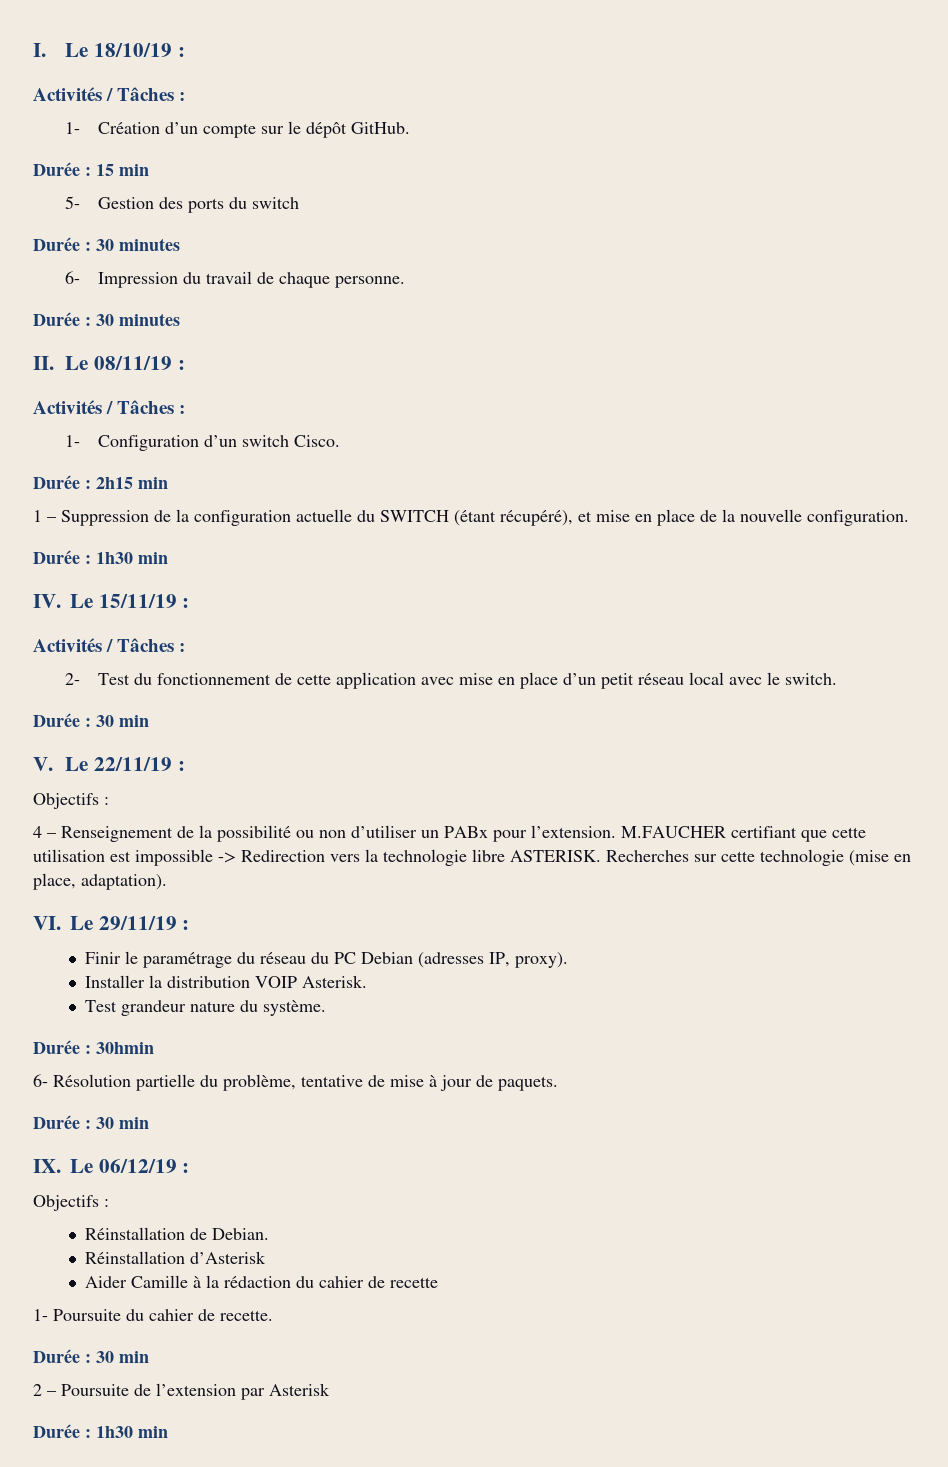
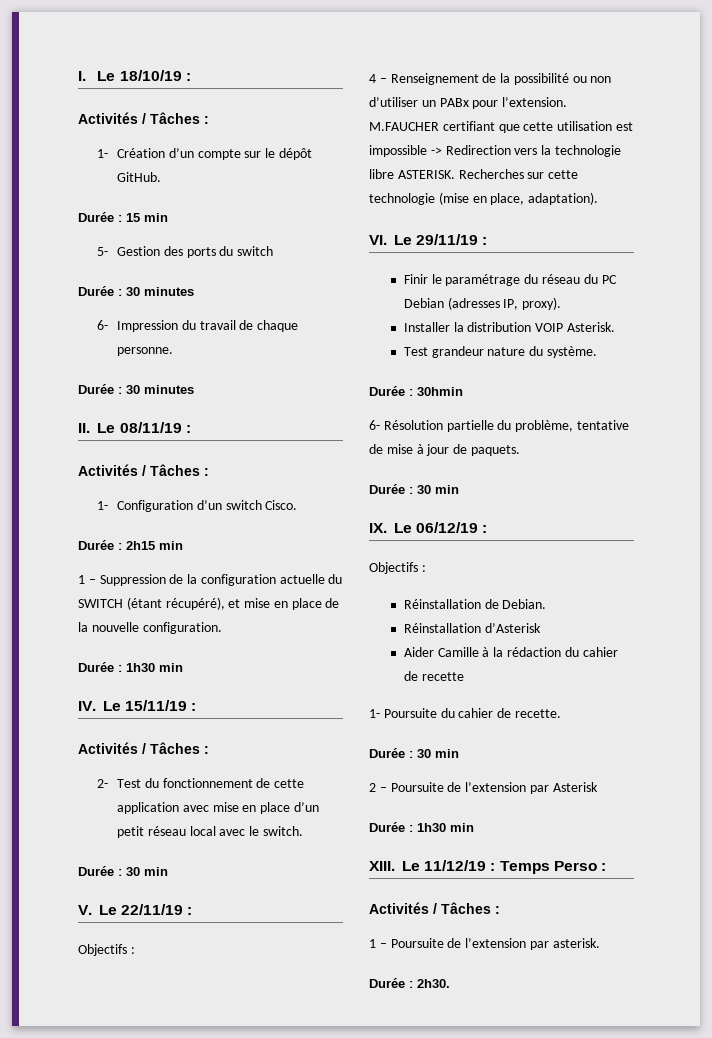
(168, 1432) none -> [369,860,606,874] [369,902,500,914] [369,938,600,950] [369,978,450,988] // XIII. Le 11/12/19 : Temps Perso : // Activités / Tâches : // 1 – Poursuite de l’extension par asterisk. // Durée : 2h30.

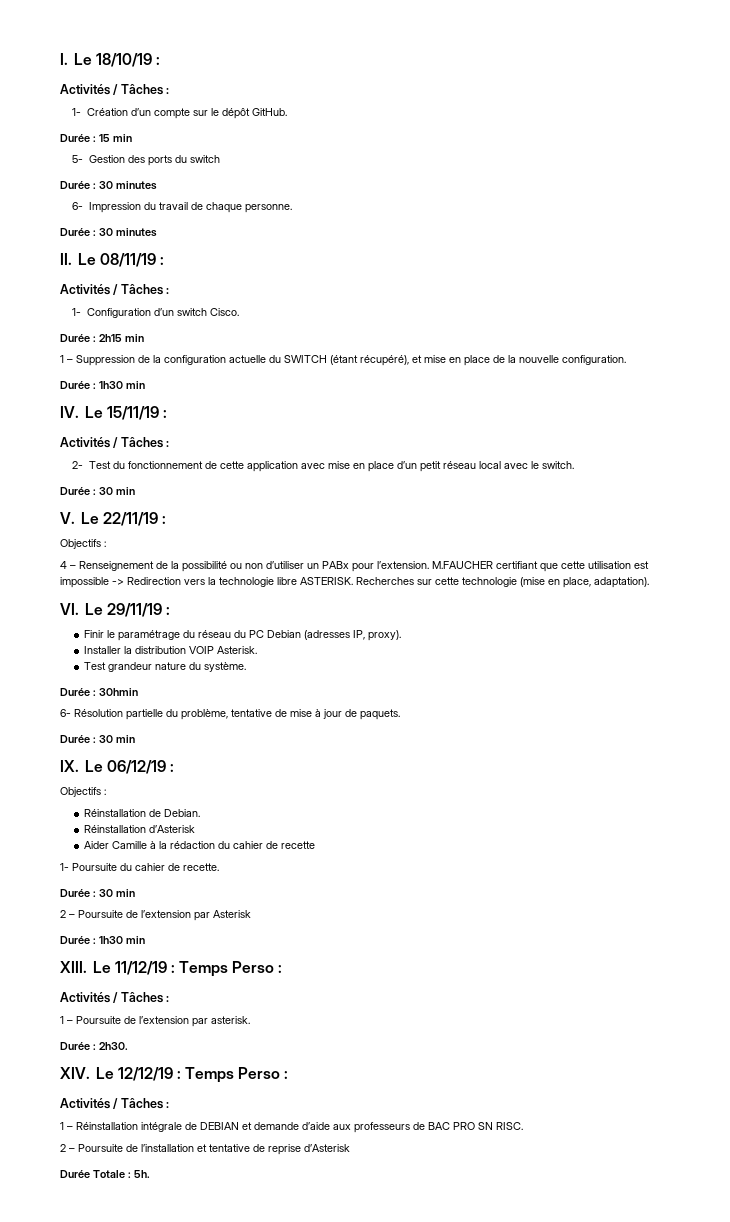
(450, 983) none -> [60,1067,289,1083] [60,1098,170,1109] [60,1122,523,1133] [60,1144,350,1155] [60,1170,150,1178] // XIV. Le 12/12/19 : Temps Perso : // Activités / Tâches : // 1 – Réinstallation intégrale de DEBIAN et demande d’aide aux professeurs de BAC PRO SN RISC. // 2 – Poursuite de l’installation et tentative de reprise d’Asterisk // Durée Totale : 5h.

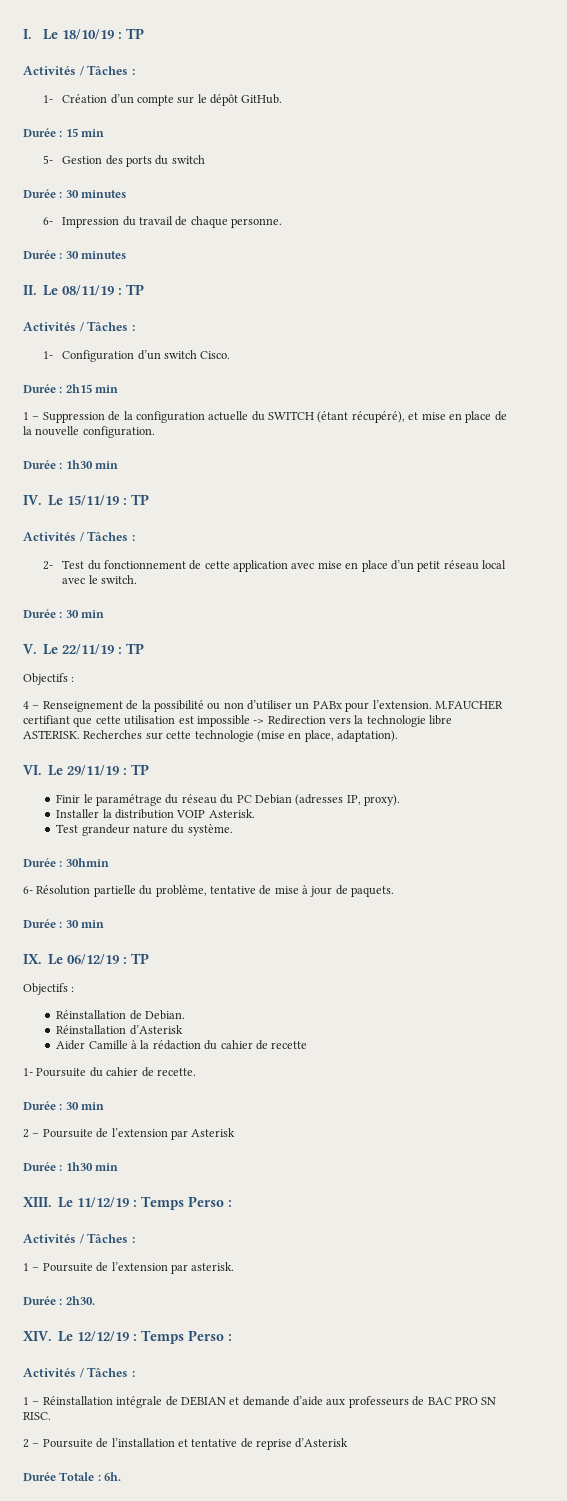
(160, 61) none -> [125,28,144,39] TP
(164, 261) none -> [126,284,145,295] TP
(167, 414) none -> [131,494,150,505] TP
(166, 520) none -> [126,643,145,654] TP
(170, 611) none -> [131,764,150,775] TP
(174, 768) none -> [131,953,150,964] TP
[133,1170,150,1178] 5h. -> [104,1472,122,1481] 6h.

